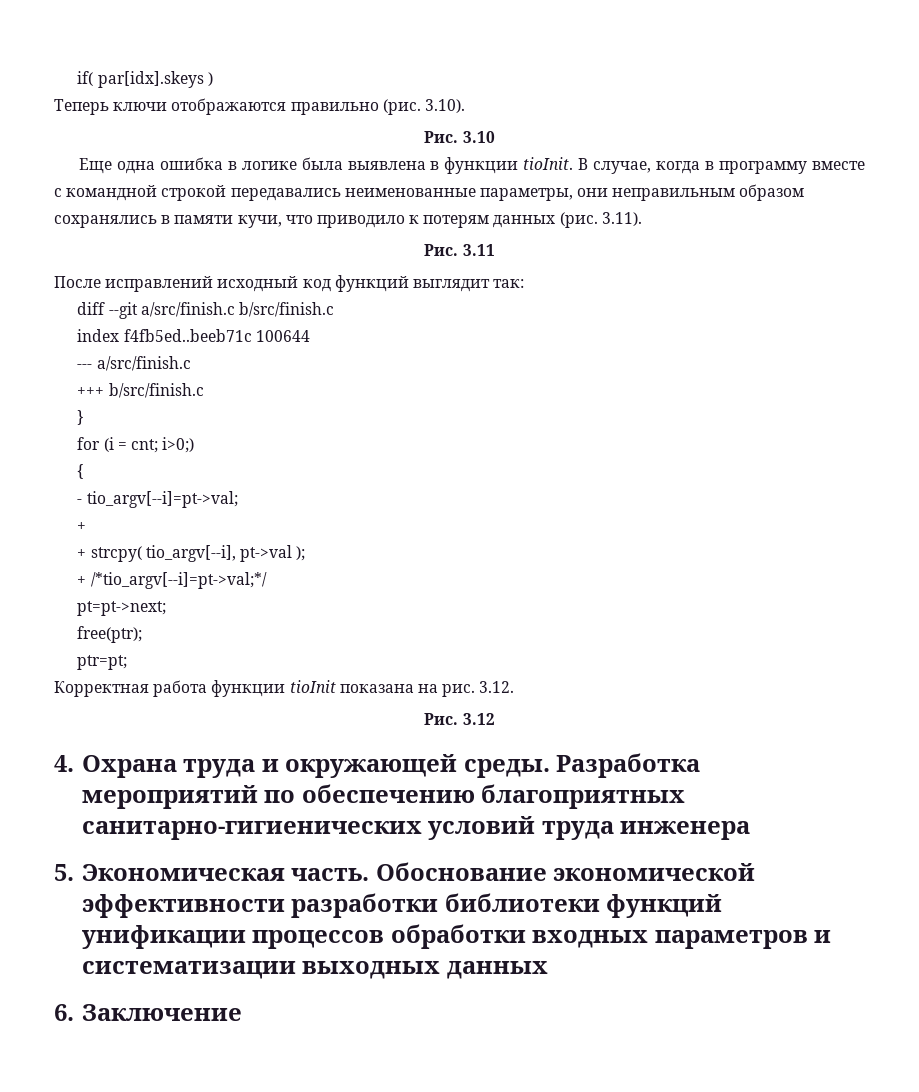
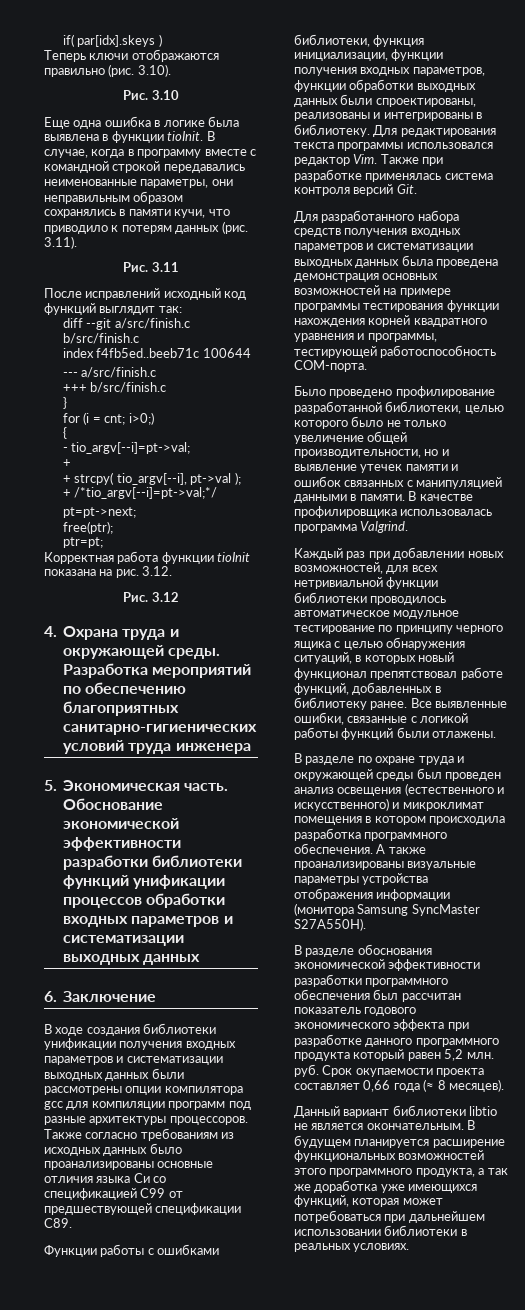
(242, 1012) none -> [44,1023,217,1036] [44,1038,236,1050] [44,1056,223,1065] [44,1068,184,1081] [44,1086,243,1095] [44,1101,251,1110] [44,1116,248,1125] [44,1128,235,1141] [44,1143,182,1156] [44,1161,214,1170] [44,1173,167,1183] [44,1188,183,1200] [44,1203,242,1215] [44,1218,72,1228] [44,1244,220,1257] [294,34,425,47] [294,49,444,61] [294,67,485,76] [294,79,476,92] [294,94,476,107] [294,112,483,121] [294,124,496,137] [294,142,493,151] [294,154,444,166] [294,169,493,182] [294,184,417,196] [294,210,459,223] [294,228,461,237] [294,243,473,252] [294,255,499,268] [294,273,439,282] [294,285,451,297] [294,300,499,312] [294,315,487,327] [294,333,437,342] [294,345,497,358] [294,360,367,372] [294,386,495,398] [294,401,504,414] [294,416,447,429] [294,431,408,444] [294,449,449,458] [294,464,459,473] [294,476,503,489] [294,491,473,503] [294,506,493,518] [294,521,409,533] [294,547,504,560] [294,562,438,574] [294,577,439,589] [294,592,447,605] [294,610,460,619] [294,625,504,634] [294,637,466,650] [294,652,455,664] [294,667,503,680] [294,682,441,695] [294,697,508,710] [294,712,469,725] [294,727,497,740] [294,753,464,765] [294,768,502,781] [294,783,505,796] [294,798,484,811] [294,816,506,825] [294,828,448,841] [294,843,426,854] [294,861,477,870] [294,873,429,885] [294,888,451,901] [294,903,480,916] [294,918,366,931] [294,944,432,957] [294,959,481,971] [294,974,449,987] [294,989,461,1002] [294,1007,417,1016] [294,1019,469,1031] [294,1034,499,1047] [294,1049,494,1061] [294,1064,485,1077] [294,1079,504,1092] [294,1105,498,1118] [294,1120,476,1130] [294,1135,505,1148] [294,1150,485,1162] [294,1168,508,1177] [294,1180,478,1193] [294,1195,443,1207] [294,1210,485,1223] [294,1225,467,1236] [294,1243,410,1252] // В ходе создания библиотеки унификации получения входных параметров и систематизации выходных данных были рассмотрены опции компилятора gcс для компиляции программ под разные архитектуры процессоров. Также согласно требованиям из исходных данных было проанализированы основные отличия языка Си со спецификацией C99 от предшествующей спецификации C89. // Функции работы с ошибками библиотеки, функция инициализации, функции получения входных параметров, функции обработки выходных данных были спроектированы, реализованы и интегрированы в библиотеку. Для редактирования текста программы использовался редактор Vim. Также при разработке применялась система контроля версий Git. // Для разработанного набора средств получения входных параметров и систематизации выходных данных была проведена демонстрация основных возможностей на примере программы тестирования функции нахождения корней квадратного уравнения и программы, тестирующей работоспособность COM-порта. // Было проведено профилирование разработанной библиотеки, целью которого было не только увеличение общей производительности, но и выявление утечек памяти и ошибок связанных с манипуляцией данными в памяти. В качестве профилировщика использовалась программа Valgrind. // Каждый раз при добавлении новых возможностей, для всех нетривиальной функции библиотеки проводилось автоматическое модульное тестирование по принципу черного ящика с целью обнаружения ситуаций, в которых новый функционал препятствовал работе функций, добавленных в библиотеку ранее. Все выявленные ошибки, связанные с логикой работы функций были отлажены. // В разделе по охране труда и окружающей среды был проведен анализ освещения (естественного и искусственного) и микроклимат помещения в котором происходила разработка программного обеспечения. А также проанализированы визуальные параметры устройства отображения информации (монитора Samsung SyncMaster S27A550H). // В разделе обоснования экономической эффективности разработки программного обеспечения был рассчитан показатель годового экономического эффекта при разработке данного программного продукта который равен 5,2 млн. руб. Срок окупаемости проекта составляет 0,66 года (≈ 8 месяцев). // Данный вариант библиотеки libtio не является окончательным. В будущем планируется расширение функциональных возможностей этого программного продукта, а так же доработка уже имеющихся функций, которая может потребоваться при дальнейшем использовании библиотеки в реальных условиях.

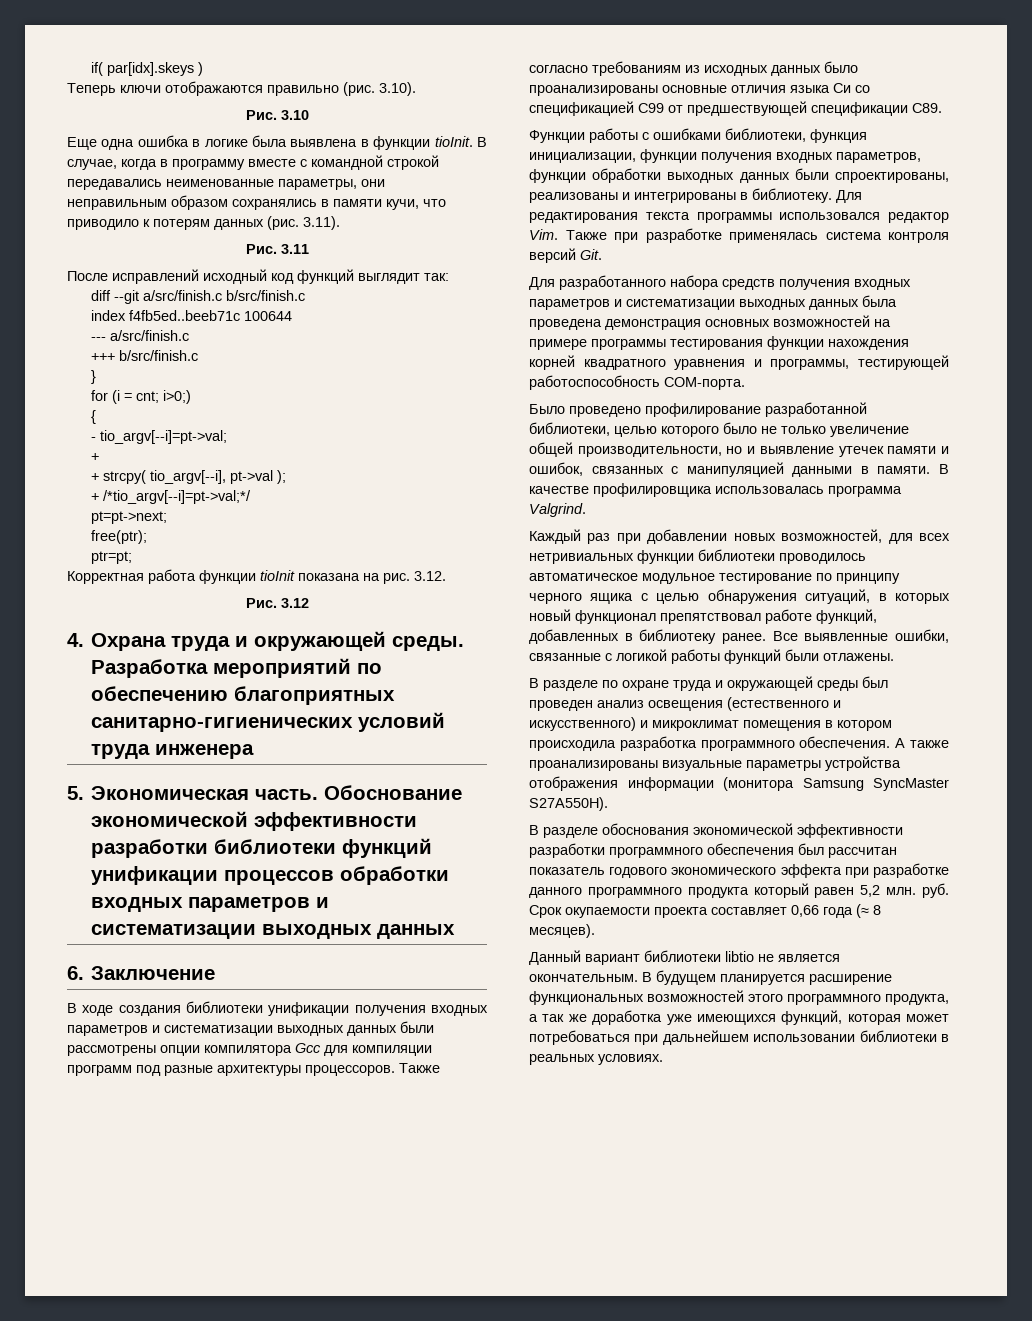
[44,1101,63,1110] gcс -> [295,1043,321,1053] Gcс
[294,476,341,487] ошибок -> [529,462,583,476] ошибок,
[294,577,383,589] нетривиальной -> [529,553,634,564] нетривиальных

